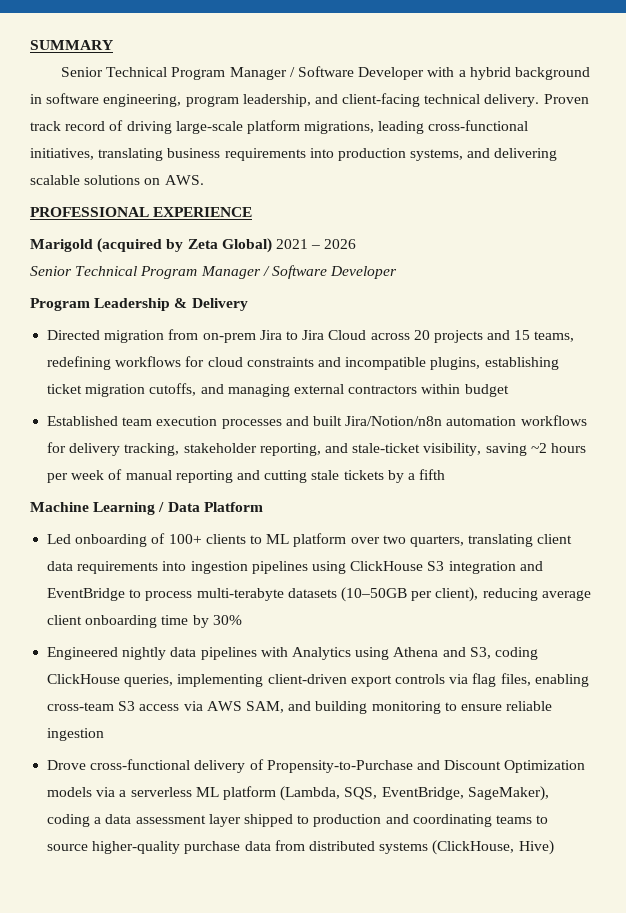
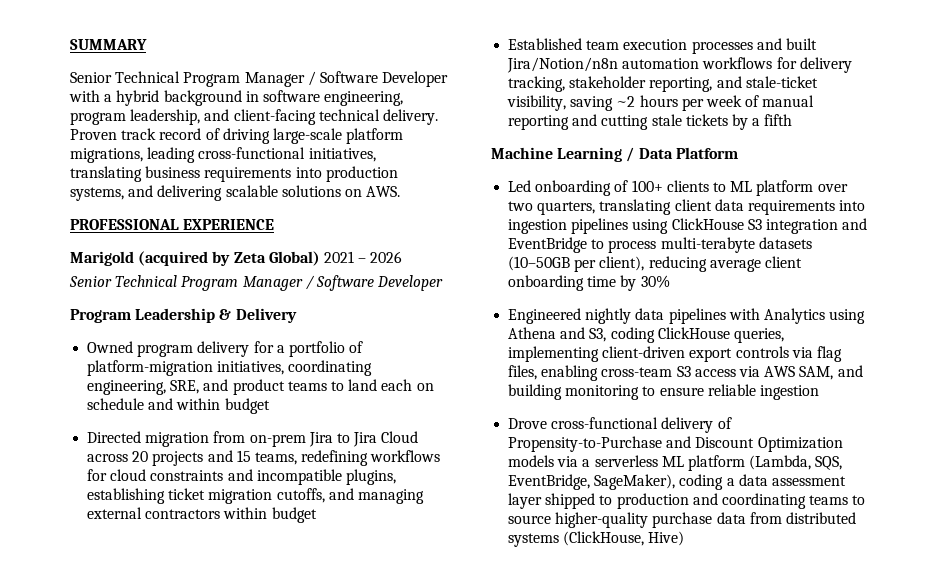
(248, 304) none -> [87,341,364,357] [87,360,373,376] [87,379,434,395] [87,398,270,414] // Owned program delivery for a portfolio of platform-migration initiatives, coordinating engineering, SRE, and product teams to land each on schedule and within budget

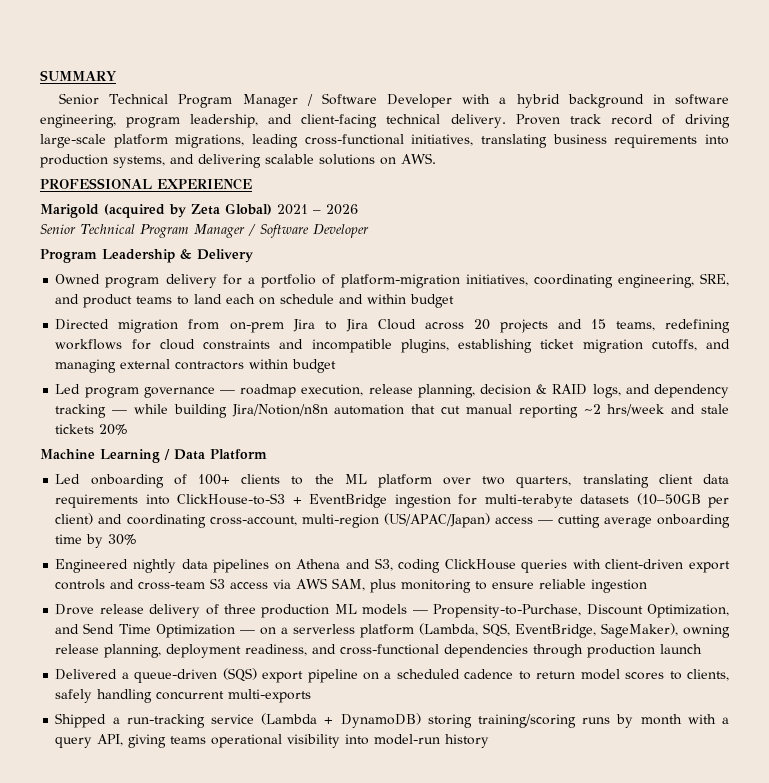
[508,38,817,54] [507,57,852,73] [508,76,818,92] [507,95,815,111] [508,114,793,130] Established team execution processes and built Jira/Notion/n8n automation workflows for delivery tracking, stakeholder reporting, and stale-ticket visibility, saving ~2 hours per week of manual reporting and cutting stale tickets by a fifth -> [55,384,730,398] [55,404,729,418] [55,424,129,435] Led program governance — roadmap execution, release planning, decision & RAID logs, and dependency tracking — while building Jira/Notion/n8n automation that cut manual reporting ~2 hrs/week and stale tickets 20%
(726, 187) none -> [314,474,334,484] the
[508,218,868,234] [508,237,812,253] [508,256,802,272] ingestion pipelines using ClickHouse S3 integration and EventBridge to process multi-terabyte datasets (10–50GB per client), reducing average client -> [177,493,729,508] [55,513,652,528] ClickHouse-to-S3 + EventBridge ingestion for multi-terabyte datasets (10–50GB per client) and coordinating cross-account, multi-region (US/APAC/Japan) access — cutting average
[728,308,866,324] with Analytics using -> [274,562,291,570] on
[733,328,784,343] [508,346,600,362] queries, implementing -> [521,559,601,573] queries with
[791,346,842,362] [508,365,599,381] via flag files, enabling -> [110,579,135,589] and
[837,365,863,377] [508,384,563,400] and building -> [370,579,397,593] plus
[551,417,659,429] cross-functional -> [99,604,144,614] release
[508,436,843,452] [508,455,579,467] Propensity-to-Purchase and Discount Optimization models via -> [224,604,729,618] [55,623,276,638] three production ML models — Propensity-to-Purchase, Discount Optimization, and Send Time Optimization — on
[661,456,684,467] ML -> (355, 629) none
[679,474,846,490] [508,493,866,509] [508,512,856,528] [508,531,685,547] coding a data assessment layer shipped to production and coordinating teams to source higher-quality purchase data from distributed systems (ClickHouse, Hive) -> [683,624,731,638] [55,644,703,658] [55,668,730,683] [55,689,312,703] [55,713,730,728] [55,734,490,748] owning release planning, deployment readiness, and cross-functional dependencies through production launch // Delivered a queue-driven (SQS) export pipeline on a scheduled cadence to return model scores to clients, safely handling concurrent multi-exports // Shipped a run-tracking service (Lambda + DynamoDB) storing training/scoring runs by month with a query API, giving teams operational visibility into model-run history

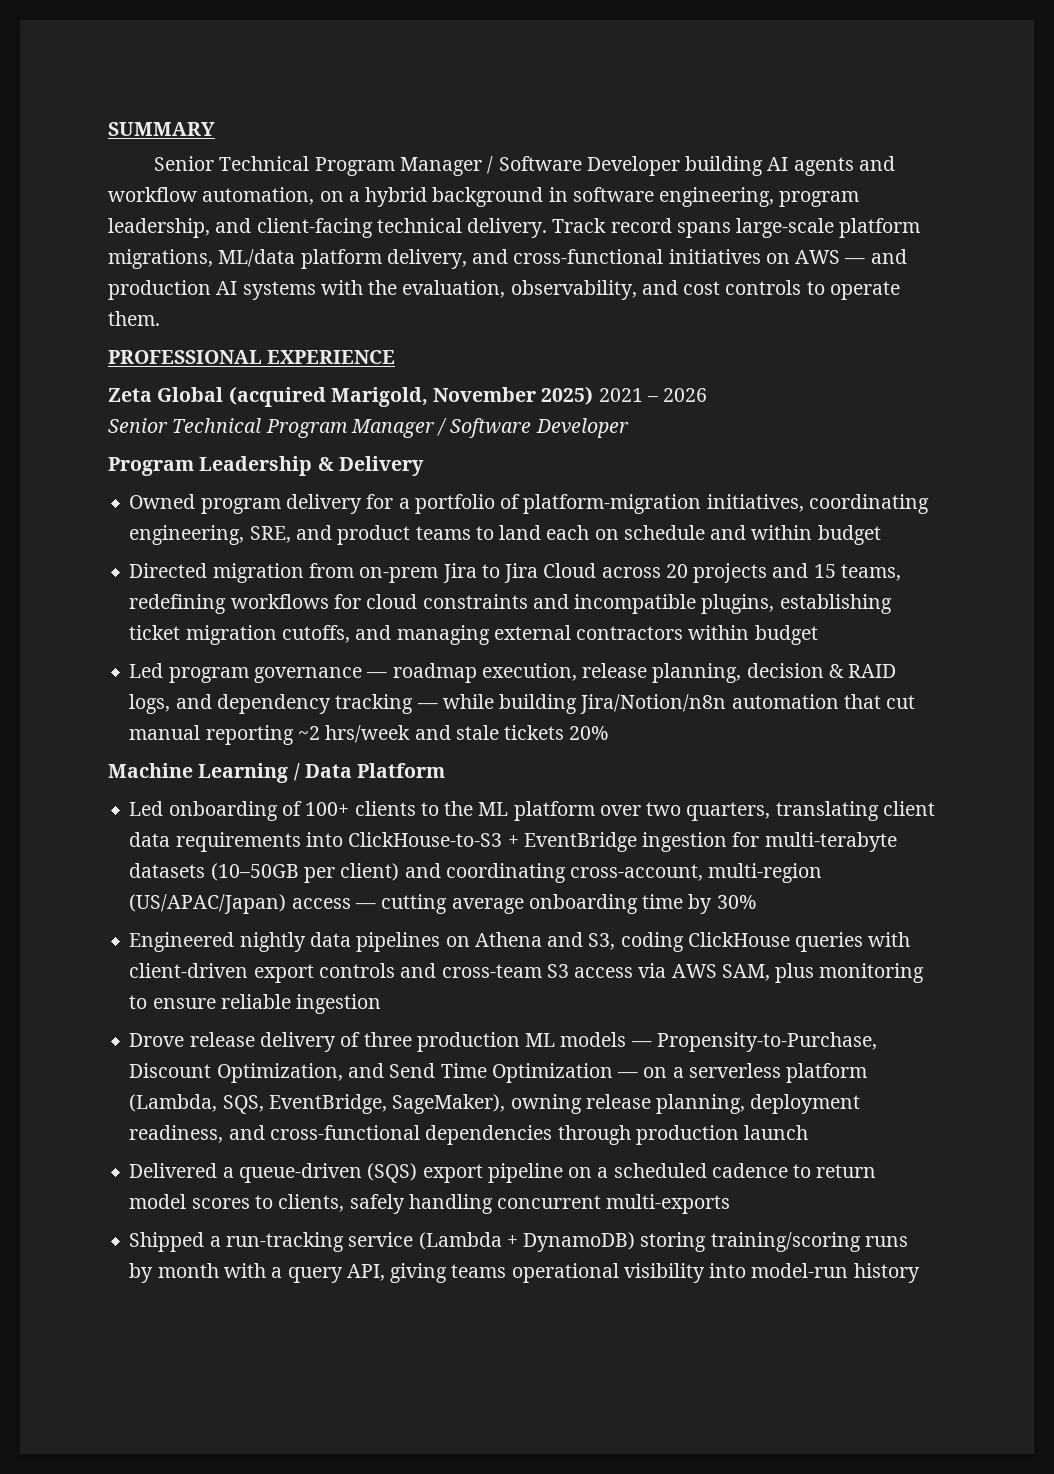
[462,94,491,104] with -> [685,156,895,176] [108,187,344,205] building AI agents and workflow automation, on
[515,114,730,128] [40,134,729,148] [40,153,436,168] [40,178,252,190] [40,203,272,218] Proven track record of driving large-scale platform migrations, leading cross-functional initiatives, translating business requirements into production systems, and delivering scalable solutions on AWS. // PROFESSIONAL EXPERIENCE // Marigold (acquired by Zeta Global) -> [552,218,921,238] [108,249,907,269] [108,280,900,300] [108,311,160,326] [108,350,396,364] [108,386,594,407] Track record spans large-scale platform migrations, ML/data platform delivery, and cross-functional initiatives on AWS — and production AI systems with the evaluation, observability, and cost controls to operate them. // PROFESSIONAL EXPERIENCE // Zeta Global (acquired Marigold, November 2025)

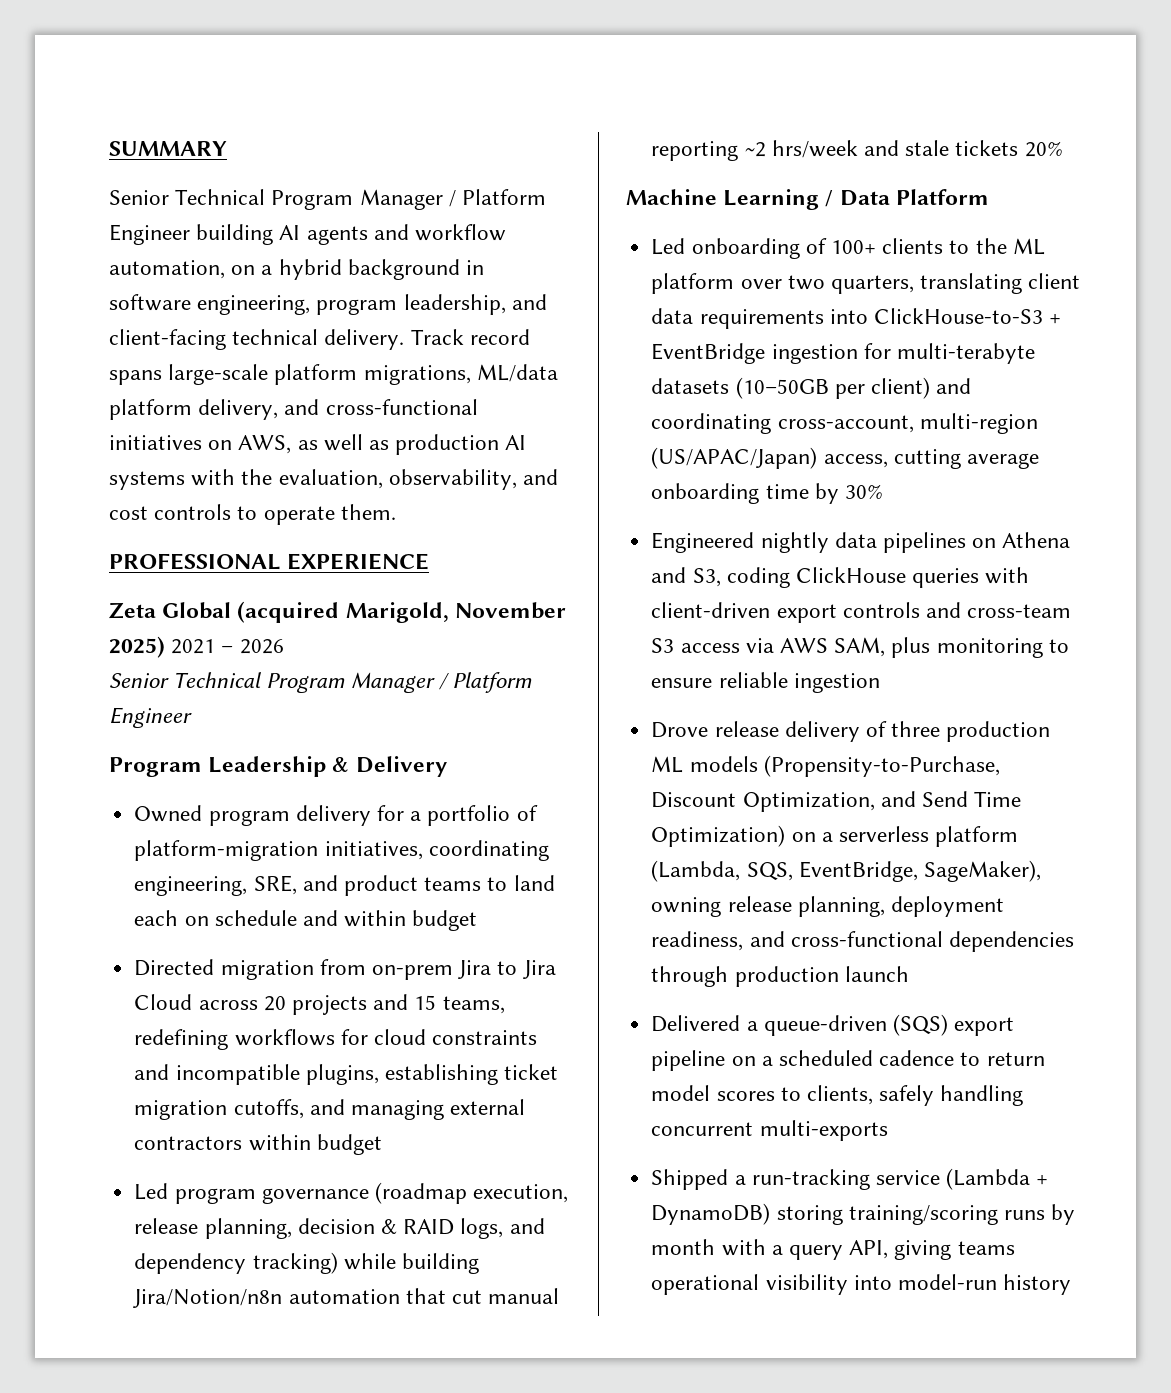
[498,156,680,176] Software Developer -> [462,189,547,205] [109,224,190,245] Platform Engineer
[795,249,907,264] AWS — and -> [238,434,390,454] AWS, as well as
[450,418,629,438] Software Developer -> [452,672,533,693] [109,707,192,728] Platform Engineer
[366,663,477,683] — roadmap -> [374,1182,467,1204] (roadmap
[335,694,438,714] tracking — -> [252,1252,338,1274] tracking)
[291,898,376,909] access — -> [823,454,888,468] access,
[630,1032,877,1052] — Propensity-to-Purchase, -> [763,755,1000,777] (Propensity-to-Purchase,
[491,1063,639,1083] Optimization — -> [651,825,786,847] Optimization)

